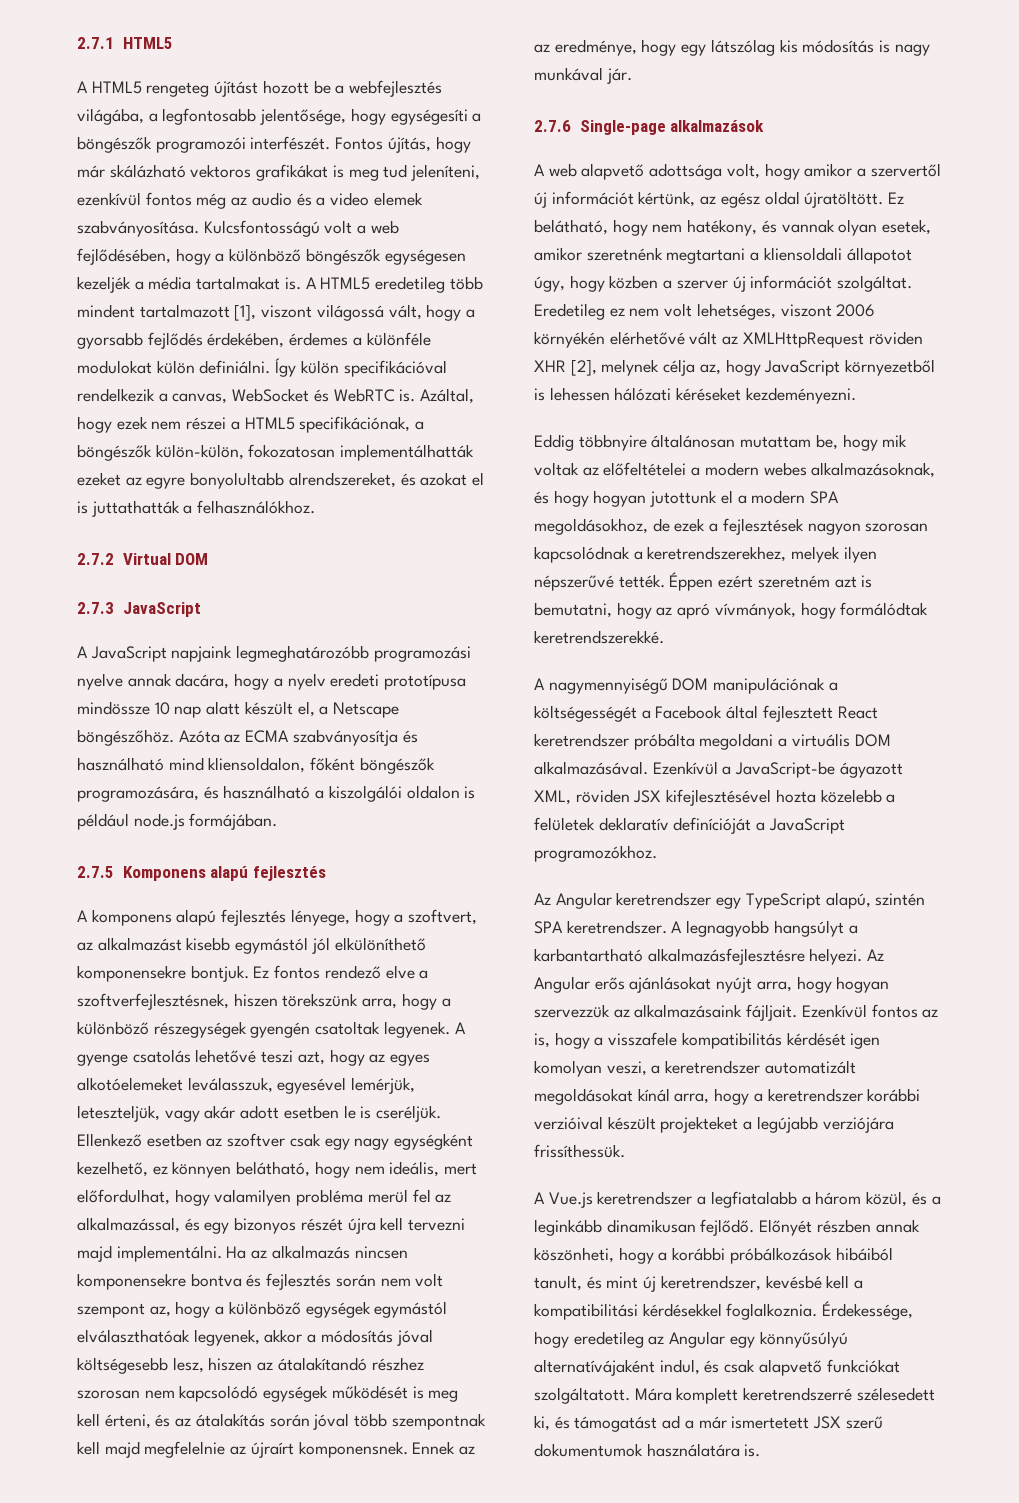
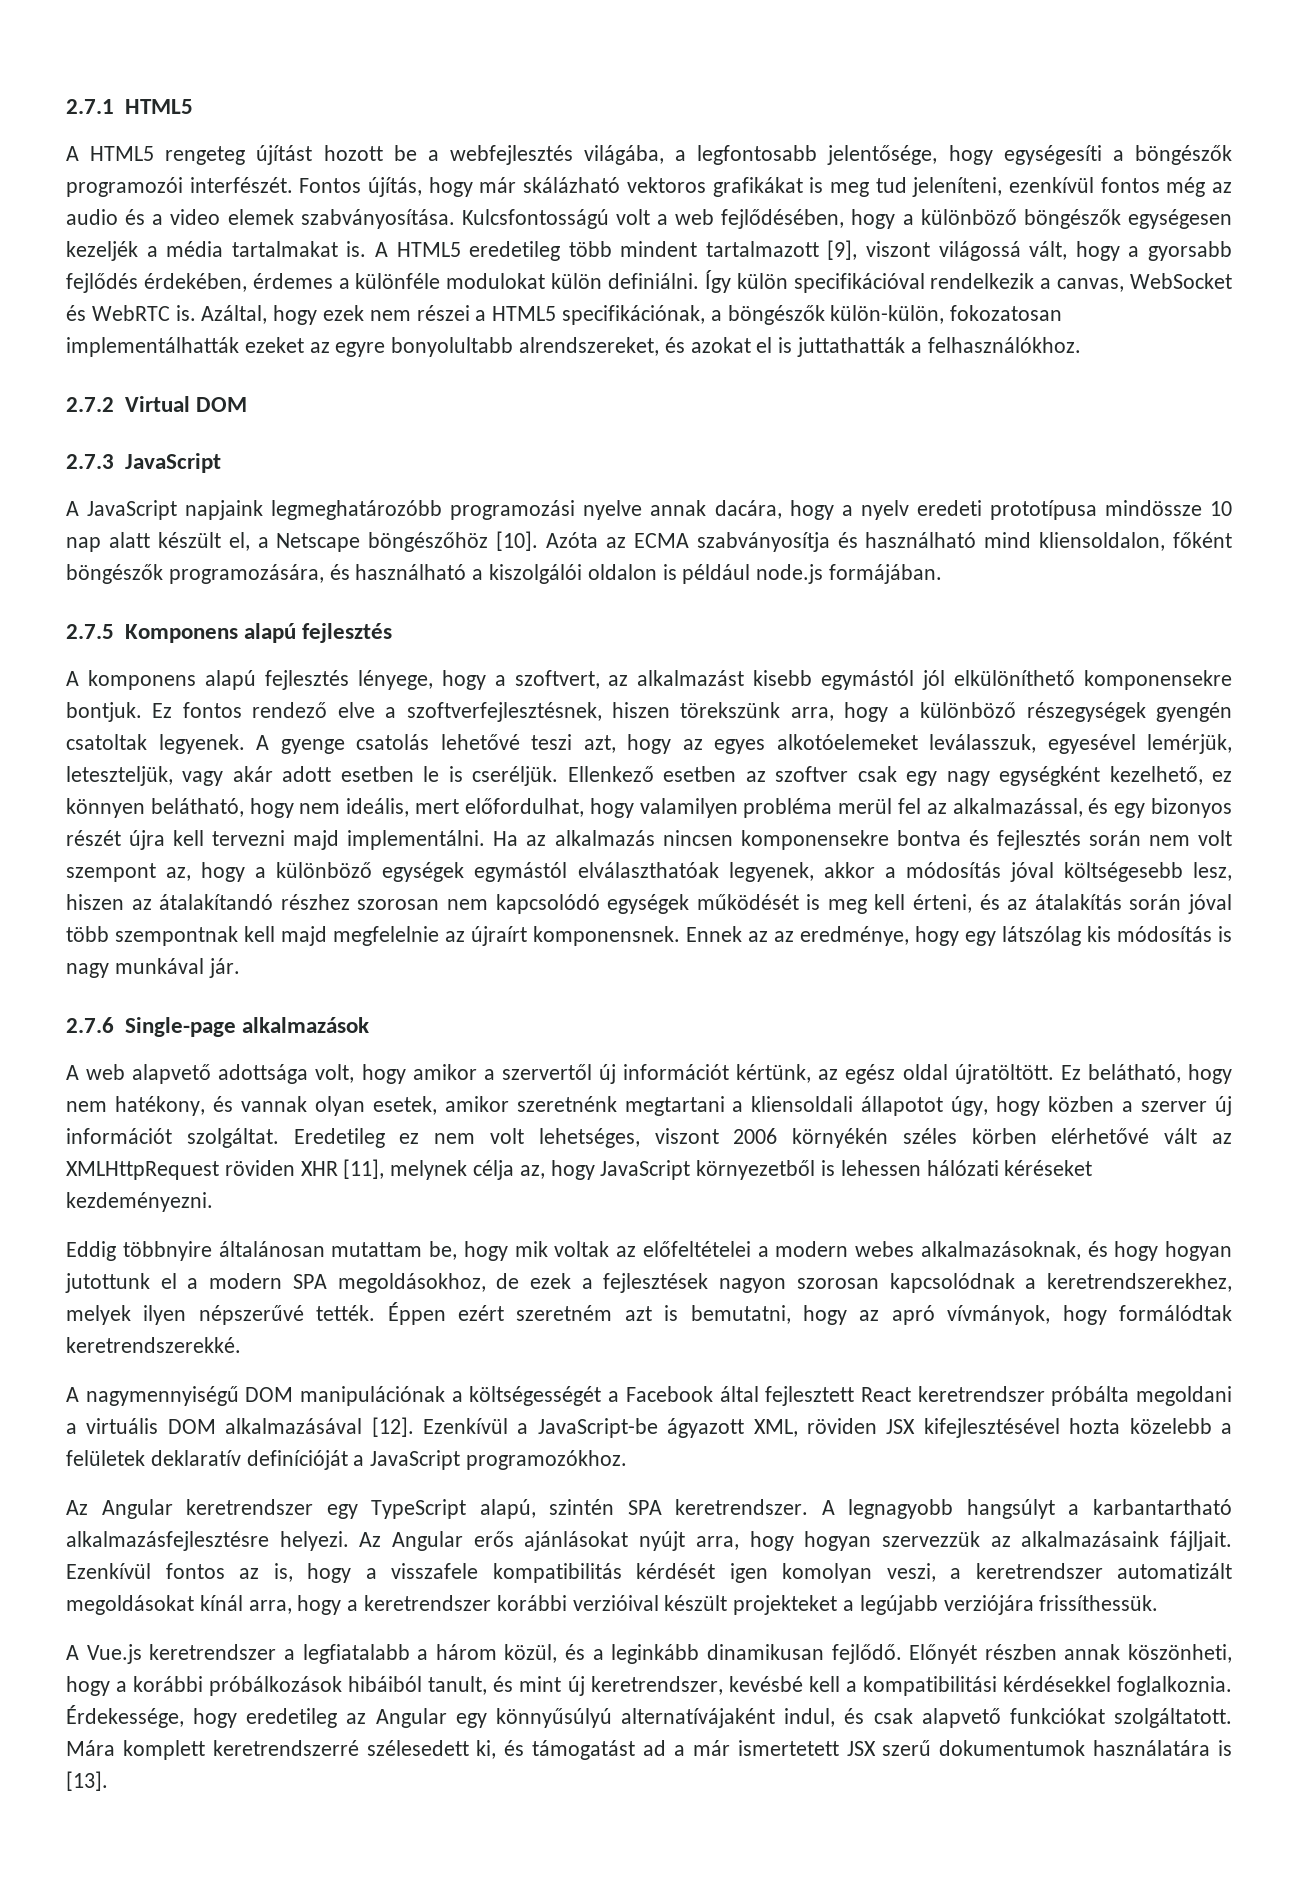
[234,304,257,321] [1], -> [827,240,858,260] [9],
[77,729,174,746] böngészőhöz. -> [368,531,539,552] böngészőhöz [10].
(605, 339) none -> [902,1128,1037,1144] széles körben
[570,359,597,376] [2], -> [343,1159,385,1179] [11],
[534,761,648,775] alkalmazásával. -> [225,1417,414,1437] alkalmazásával [12].
[744,1444,761,1457] is. -> [1218,1740,1232,1756] [66,1771,108,1791] is [13].

